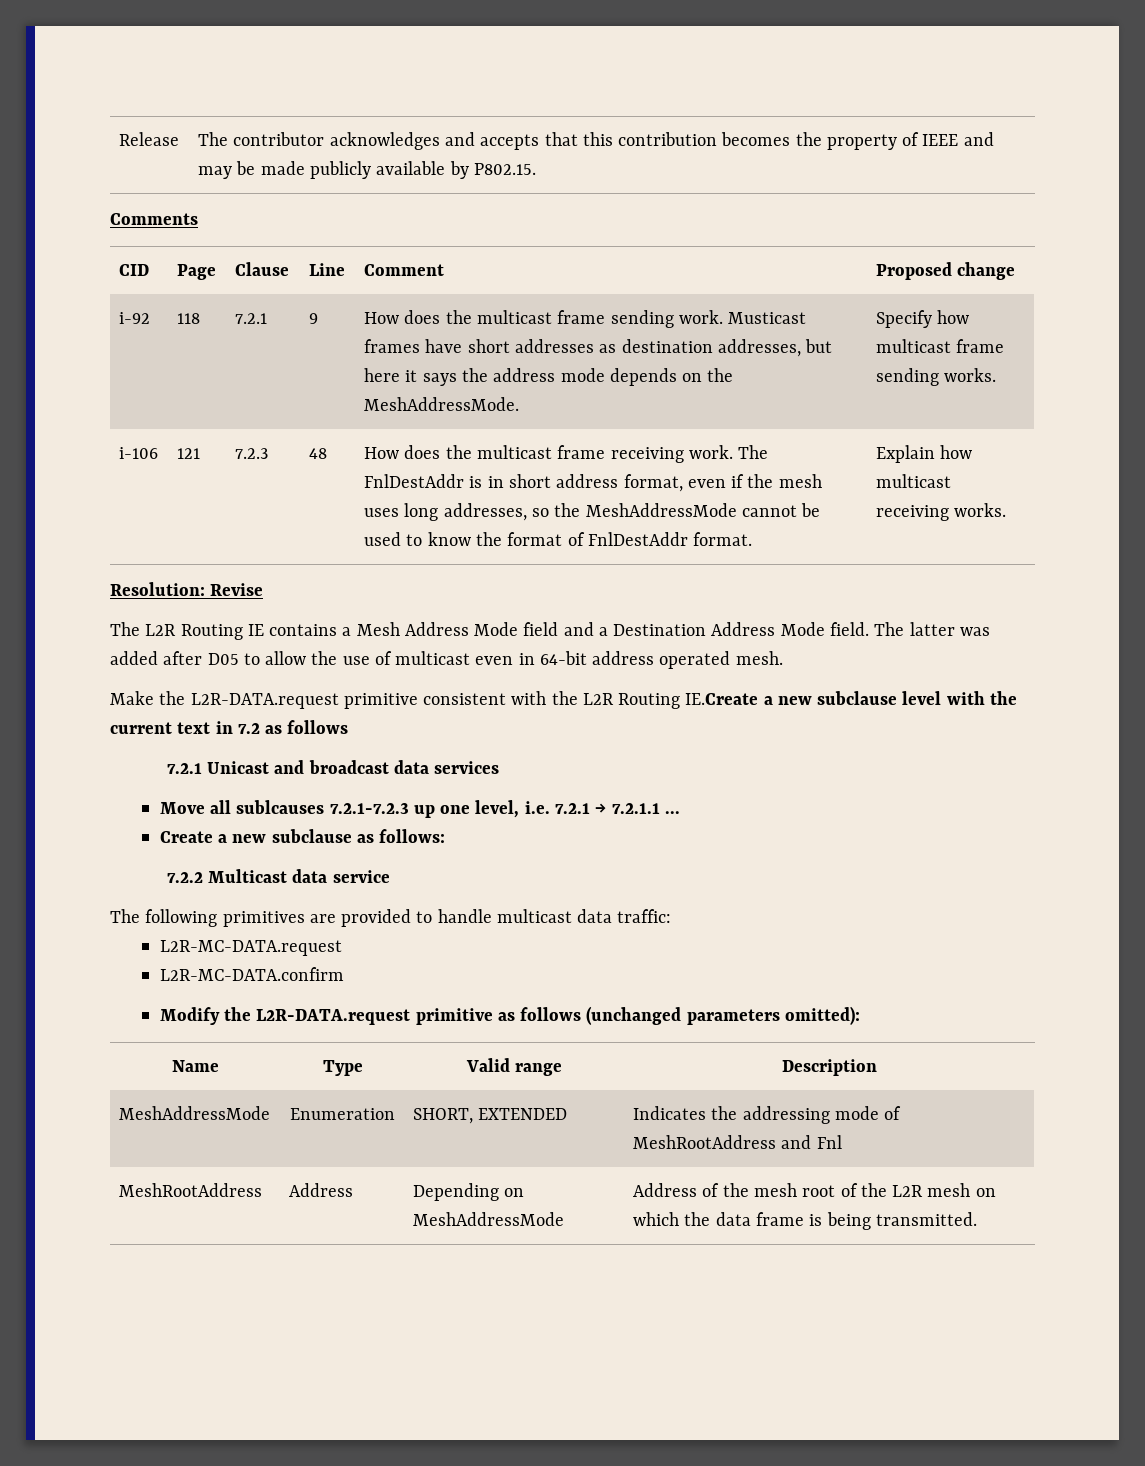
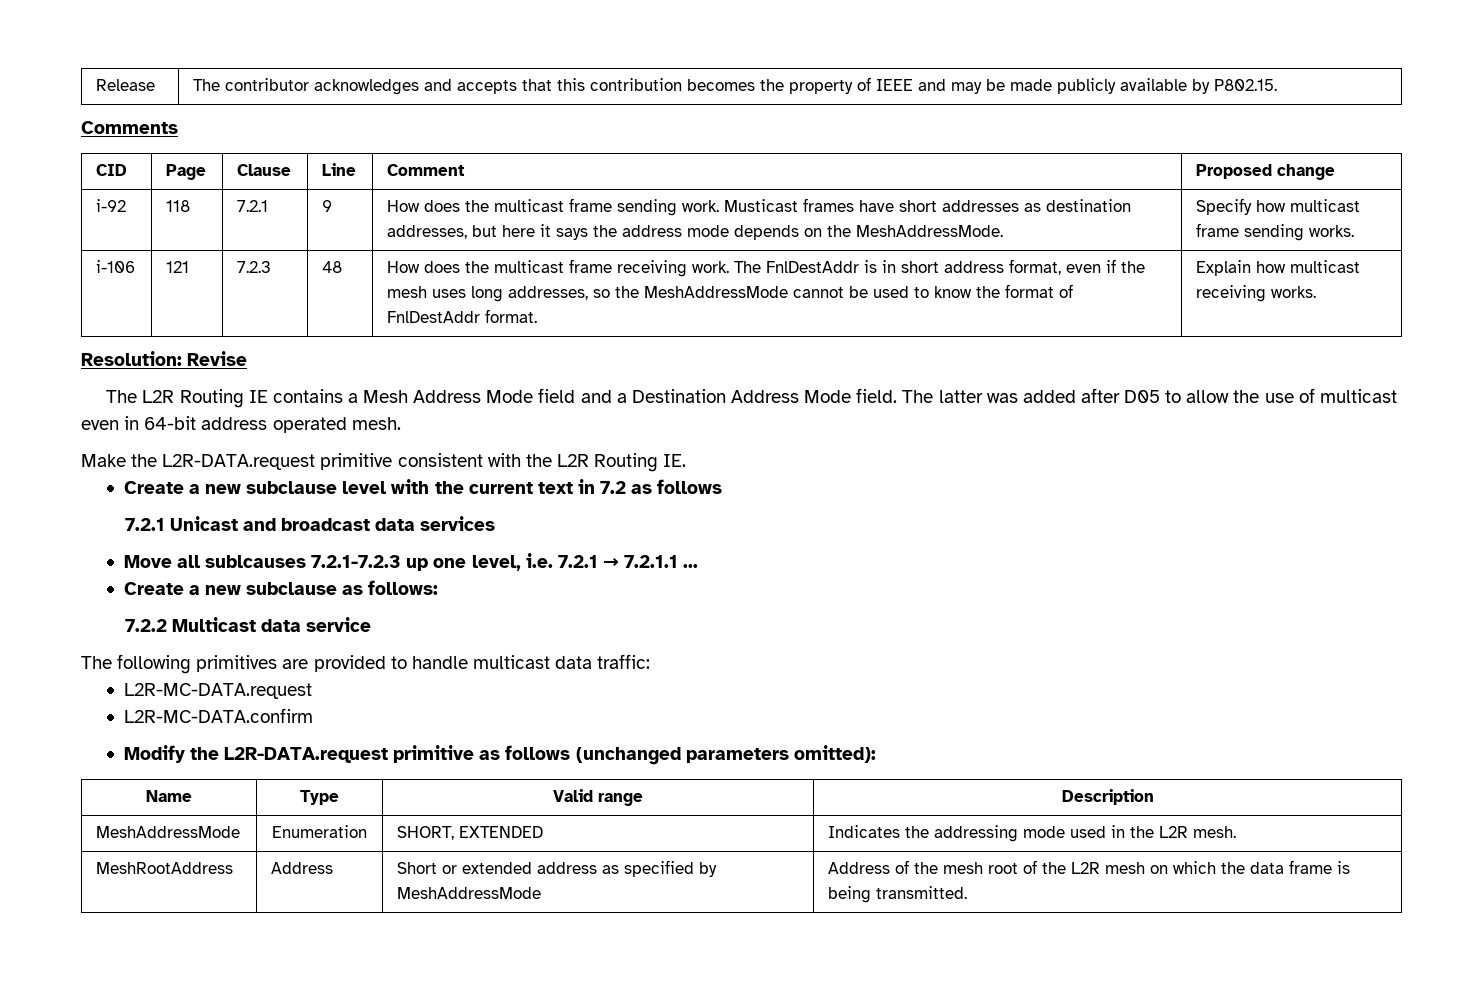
[685,693,759,705] IE.Create -> [663,454,687,467] [123,481,184,494] IE. // Create
[884,1106,902,1120] [633,1135,842,1149] [119,1183,263,1197] [289,1183,354,1197] [413,1183,525,1201] of MeshRootAddress and Fnl // MeshRootAddress | Address | Depending on -> [1070,825,1237,838] [96,862,234,874] [271,862,334,874] [397,860,718,877] used in the L2R mesh. // MeshRootAddress | Address | Short or extended address as specified by

